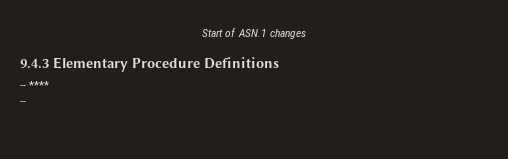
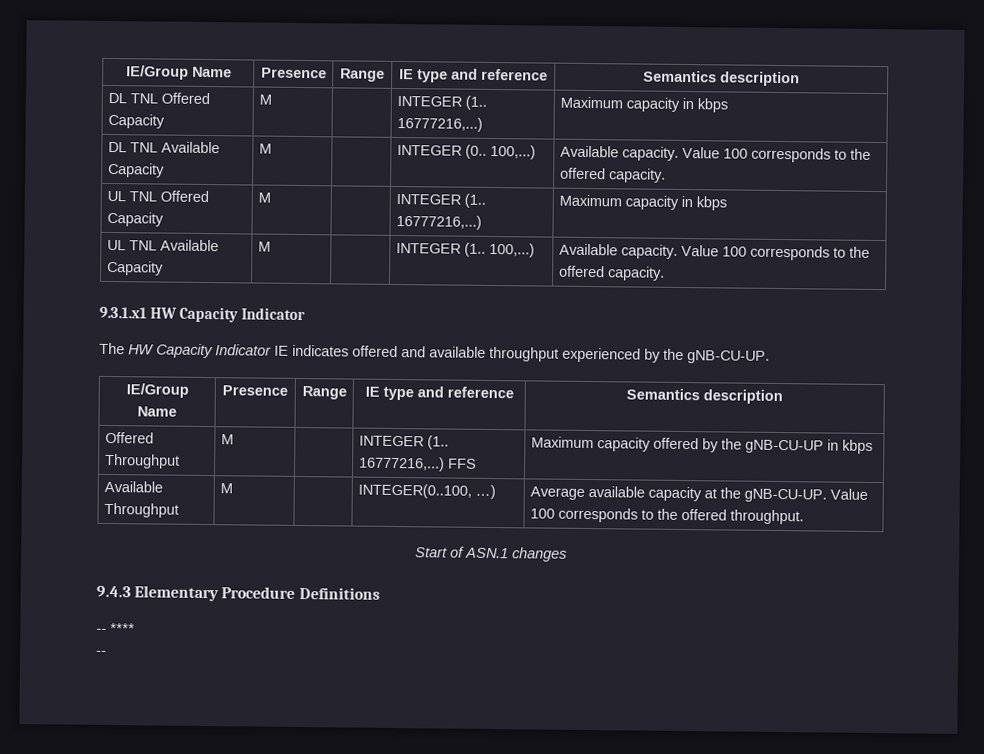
(202, 33) none -> [125,65,232,80] [260,67,327,79] [340,68,385,82] [399,68,548,83] [643,70,800,87] [107,92,210,105] [107,113,165,129] [258,94,272,105] [396,95,487,110] [396,116,483,132] [559,96,728,113] [107,141,220,154] [107,162,165,178] [258,143,272,154] [396,144,536,160] [559,145,871,163] [559,167,666,183] [106,190,209,203] [106,211,164,227] [257,192,271,203] [395,193,486,208] [395,214,482,230] [558,194,727,211] [106,239,219,252] [106,260,164,276] [257,241,271,252] [395,242,535,258] [558,243,870,261] [558,265,665,281] [99,306,305,323] [99,342,770,364] [125,383,189,398] [137,406,177,417] [222,385,288,396] [301,386,347,400] [364,386,514,401] [626,388,783,405] [104,431,154,444] [104,453,180,469] [220,434,234,445] [358,435,449,450] [358,456,477,472] [530,436,873,454] [103,480,163,493] [103,502,179,518] [219,483,233,494] [357,483,496,500] [529,486,868,503] [529,507,804,525] IE/Group Name | Presence | Range | IE type and reference | Semantics description // DL TNL Offered Capacity | M | | INTEGER (1.. 16777216,...) | Maximum capacity in kbps // DL TNL Available Capacity | M | | INTEGER (0.. 100,...) | Available capacity. Value 100 corresponds to the offered capacity. // UL TNL Offered Capacity | M | | INTEGER (1.. 16777216,...) | Maximum capacity in kbps // UL TNL Available Capacity | M | | INTEGER (1.. 100,...) | Available capacity. Value 100 corresponds to the offered capacity. // 9.3.1.x1 HW Capacity Indicator // The HW Capacity Indicator IE indicates offered and available throughput experienced by the gNB-CU-UP. // IE/Group Name | Presence | Range | IE type and reference | Semantics description // Offered Throughput | M | | INTEGER (1.. 16777216,...) FFS | Maximum capacity offered by the gNB-CU-UP in kbps // Available Throughput | M | | INTEGER(0..100, …) | Average available capacity at the gNB-CU-UP. Value 100 corresponds to the offered throughput. //

